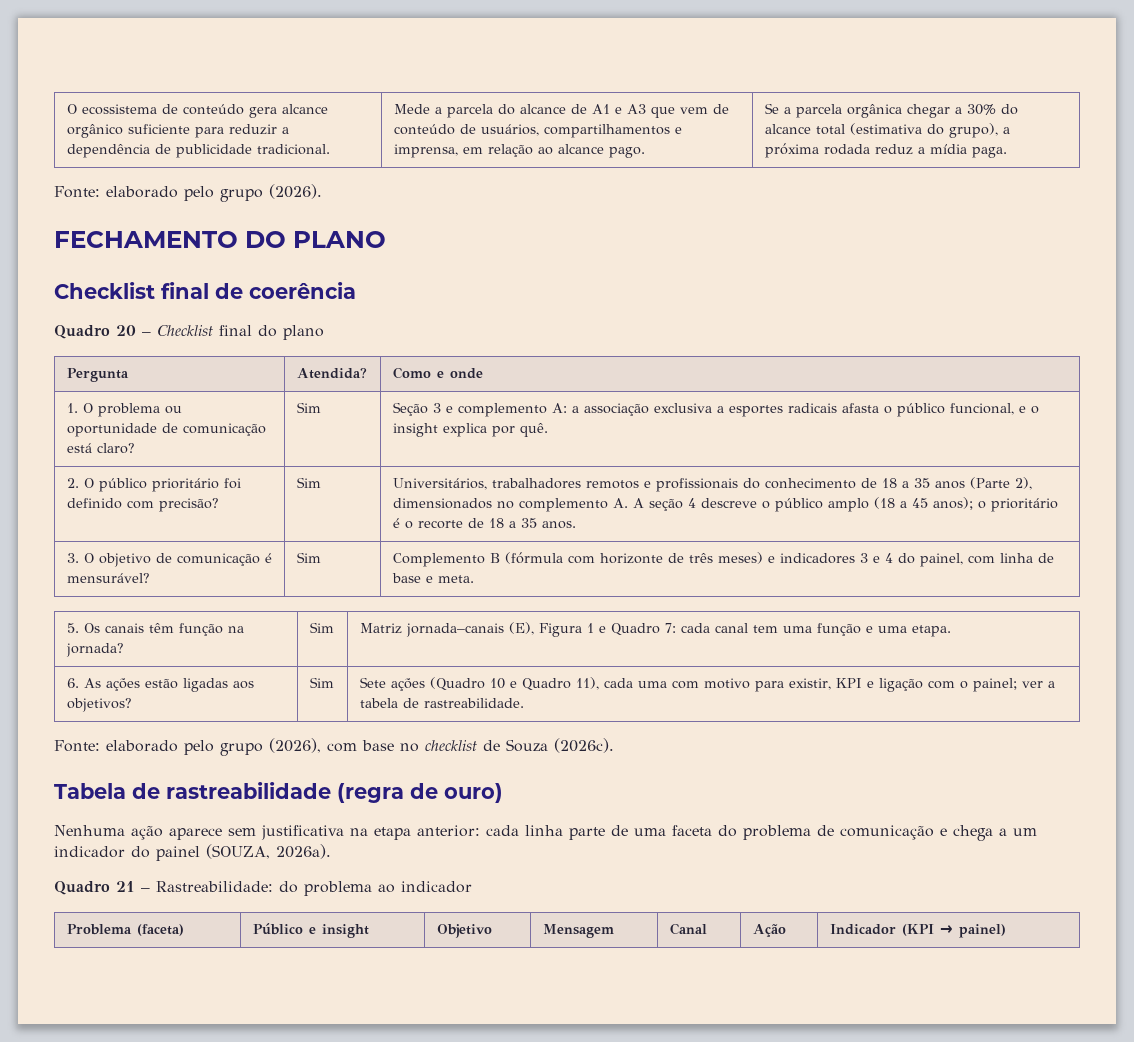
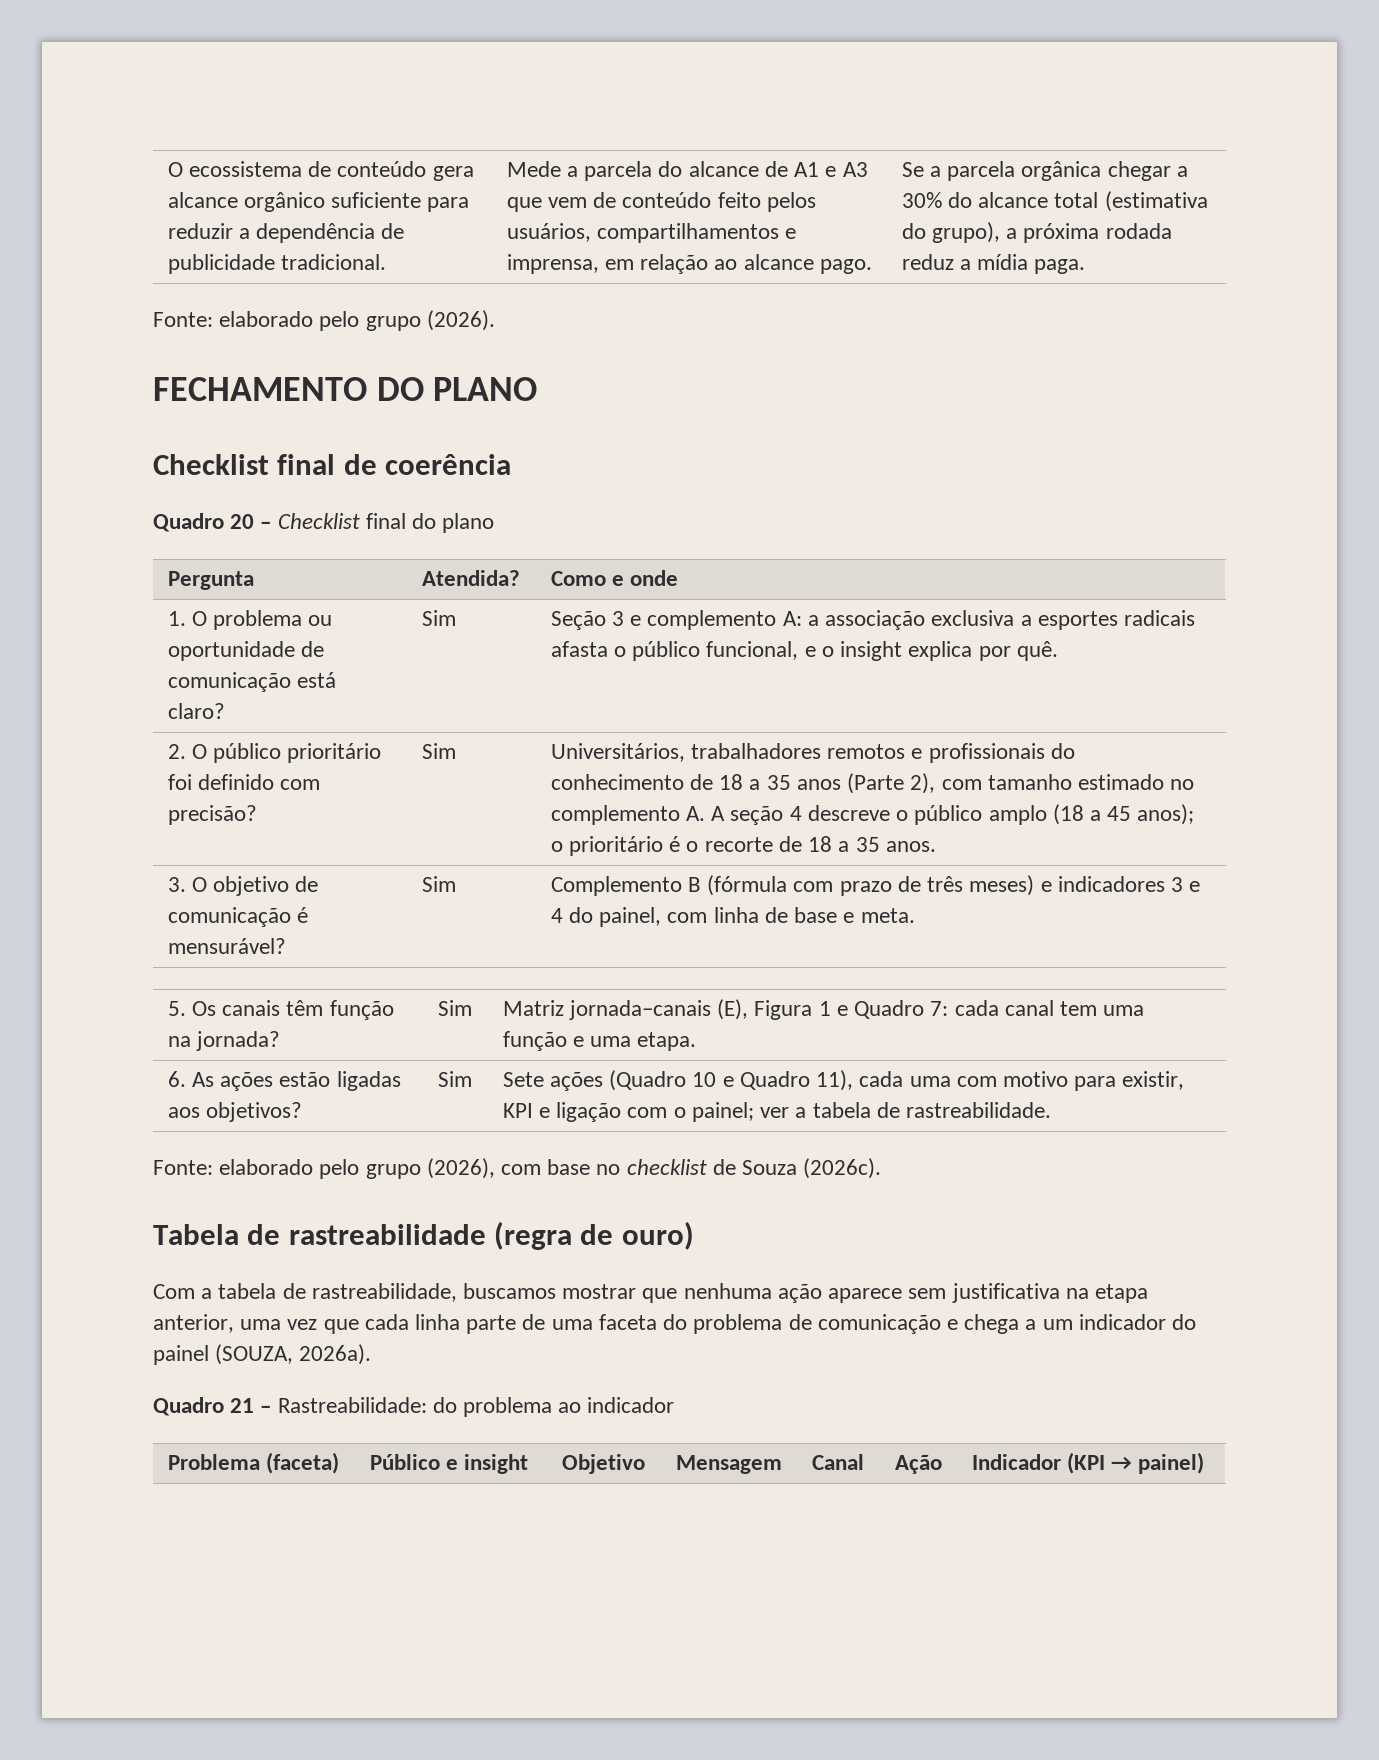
[459,124,476,134] de -> [717,192,816,212] feito pelos
[392,498,492,509] dimensionados -> [941,774,1164,790] com tamanho estimado
[599,553,663,564] horizonte -> [839,881,892,896] prazo
[54,825,125,836] Nenhuma -> [153,1283,772,1303] Com a tabela de rastreabilidade, buscamos mostrar que nenhuma
[417,825,480,837] anterior: -> [153,1314,359,1334] anterior, uma vez que

